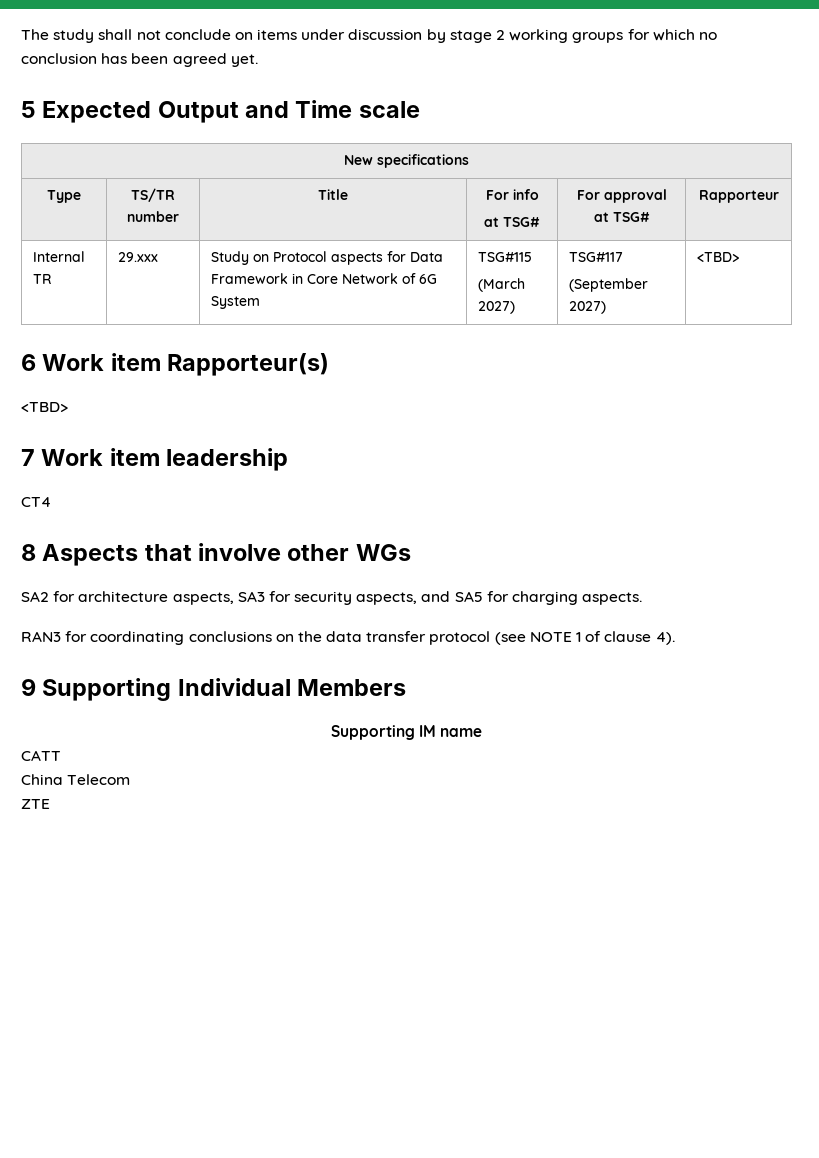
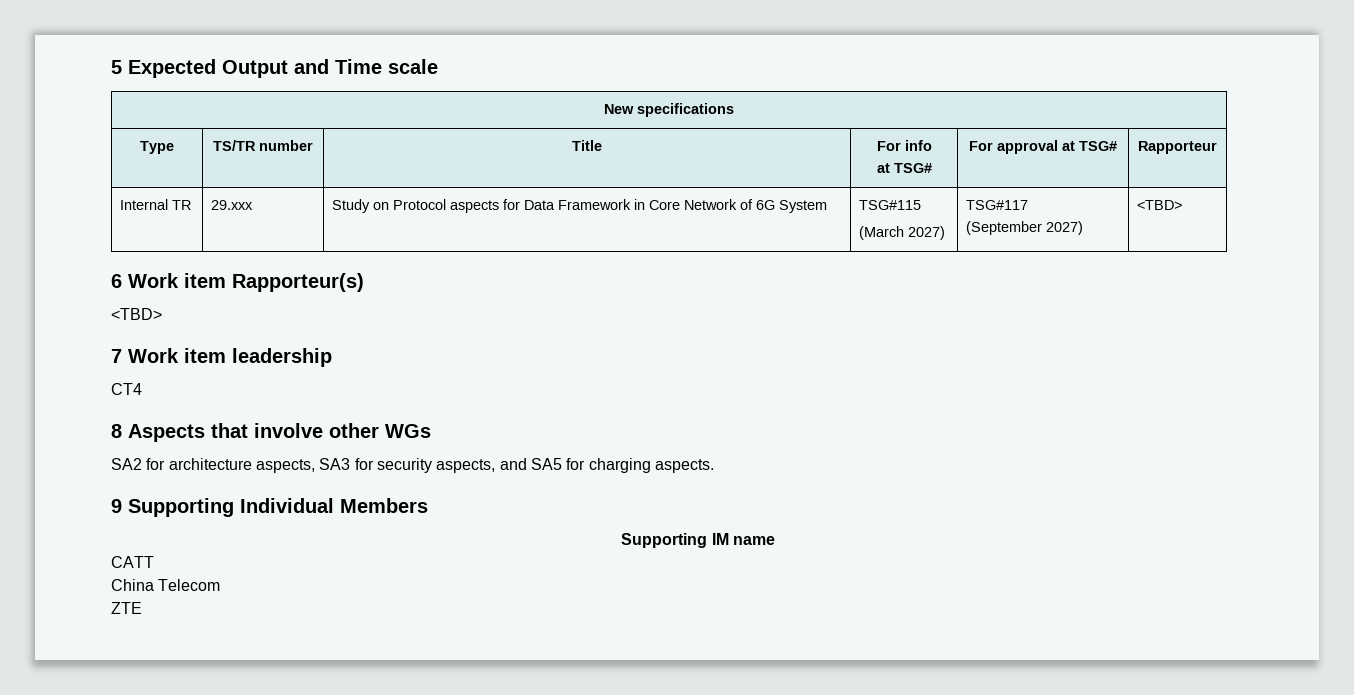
[21,29,717,43] [21,53,258,67] The study shall not conclude on items under discussion by stage 2 working groups for which no conclusion has been agreed yet. // -> (111, 67) none
[21,631,675,645] // RAN3 for coordinating conclusions on the data transfer protocol (see NOTE 1 of clause 4). -> (714, 466) none

